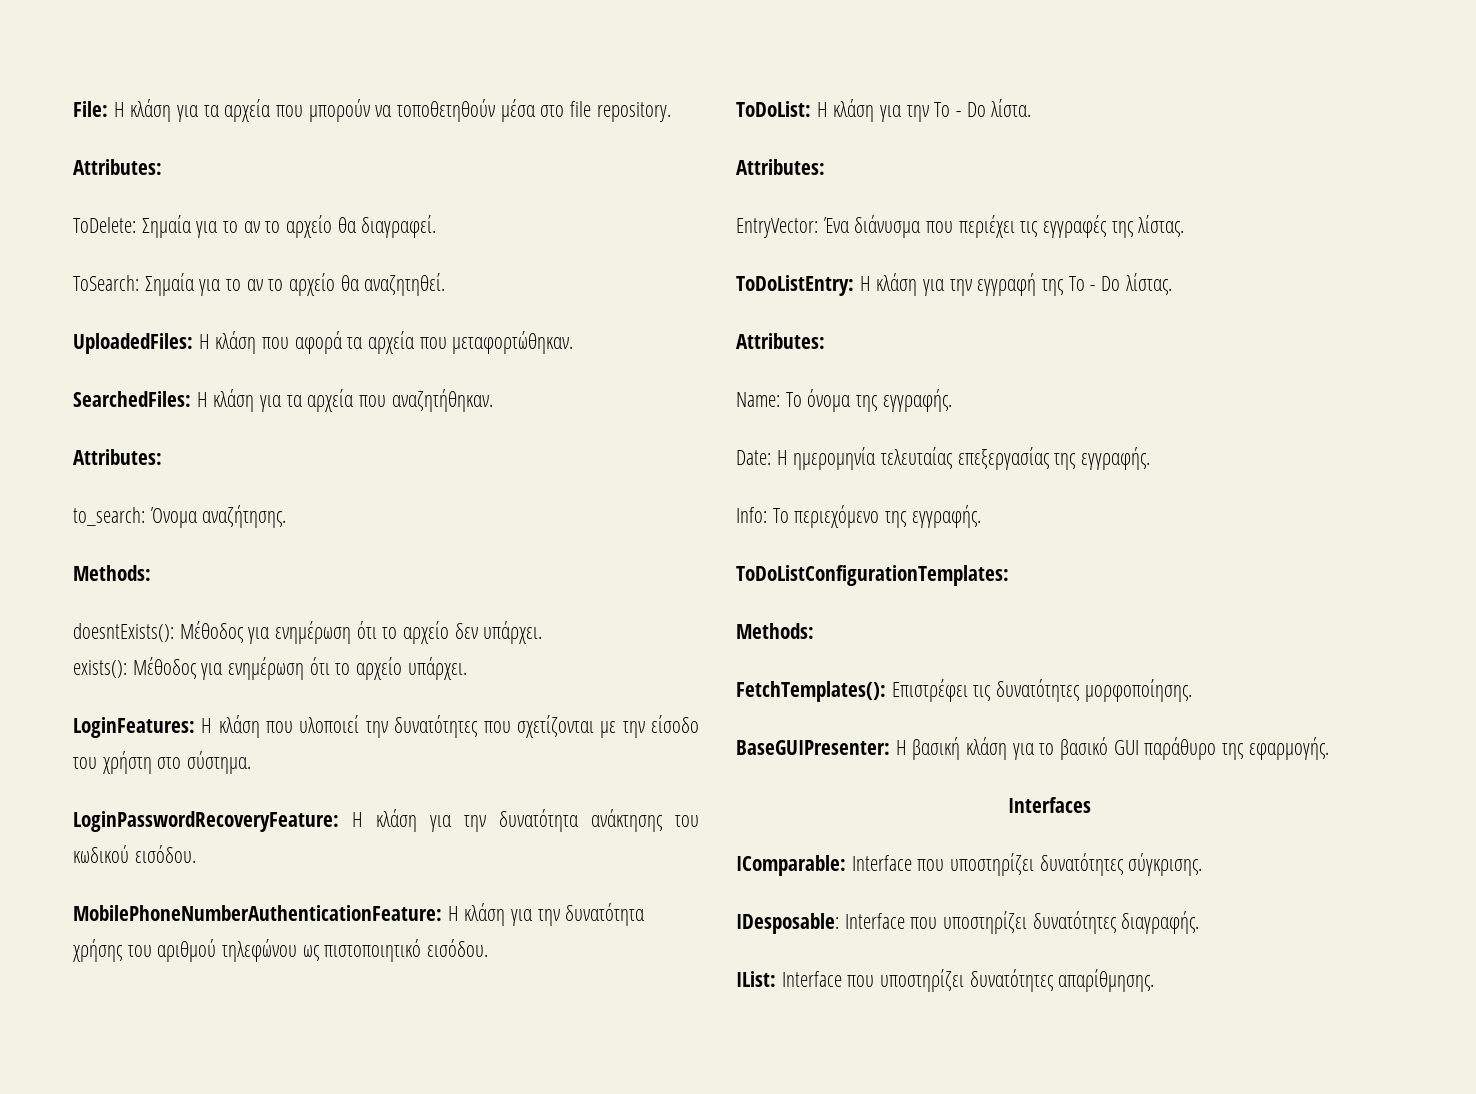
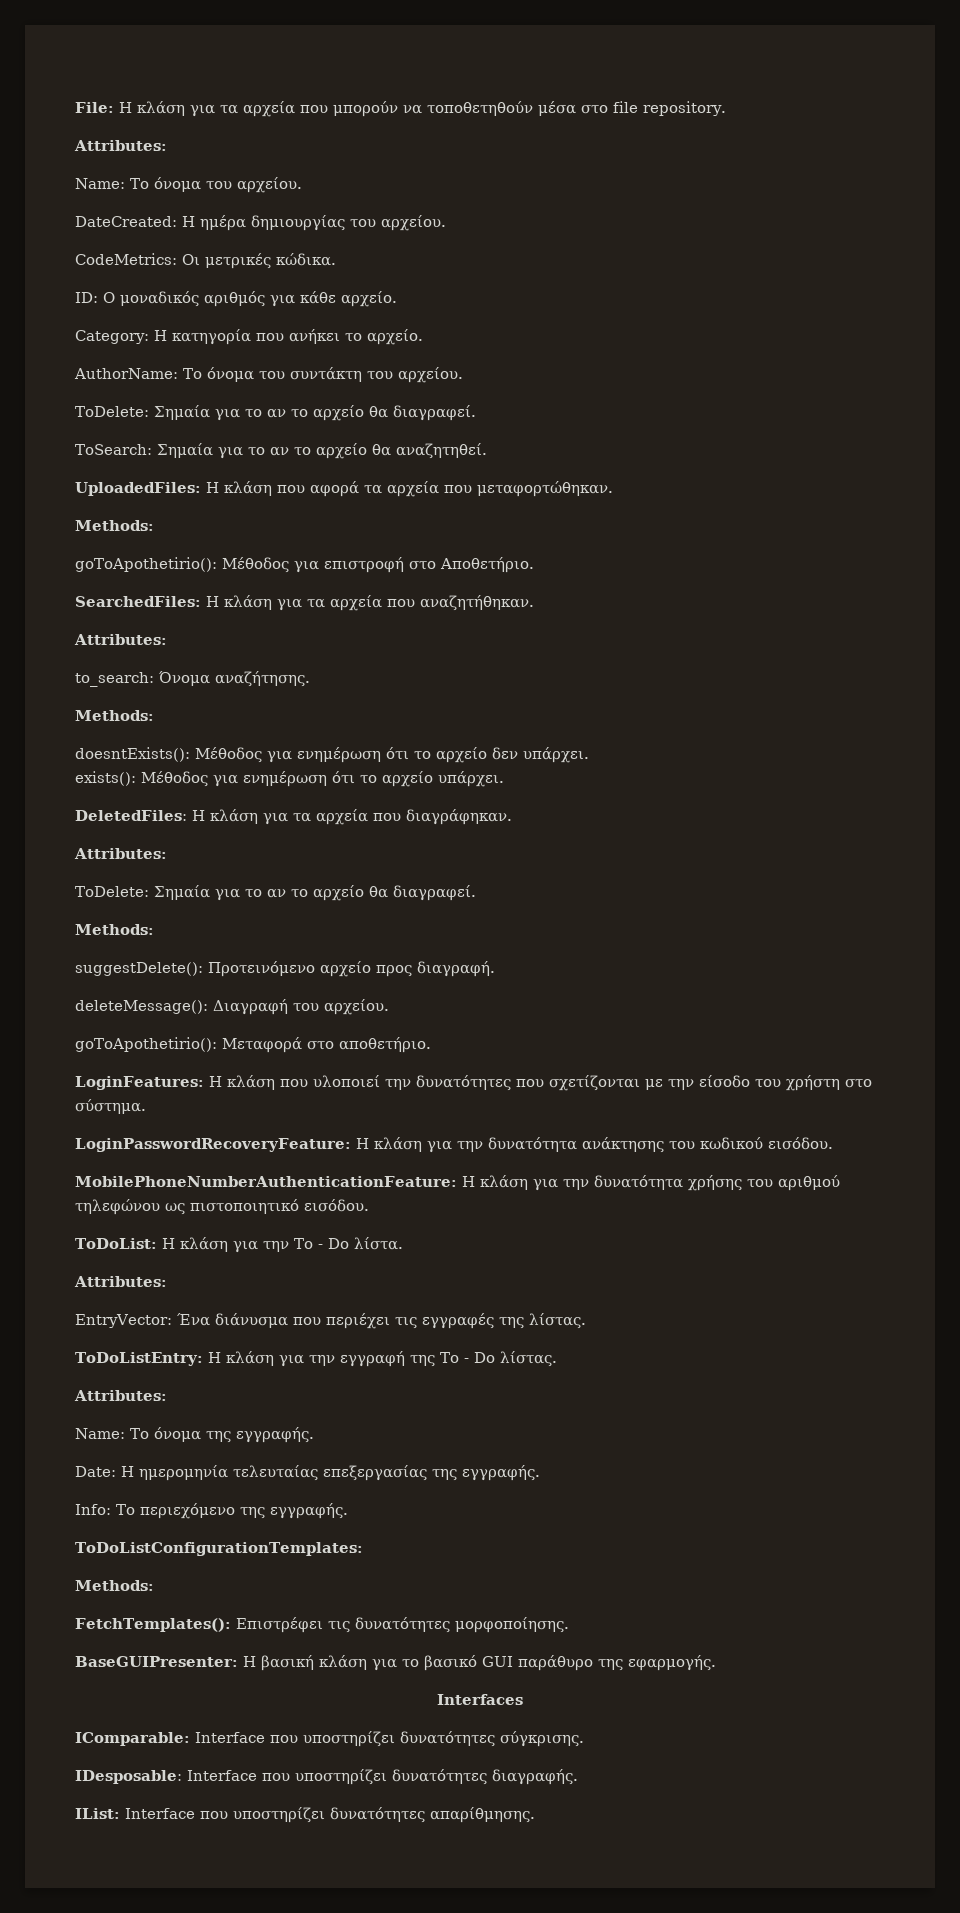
(162, 167) none -> [75,177,302,193] [75,215,446,231] [75,253,336,269] [75,291,397,307] [75,329,423,345] [74,367,463,383] // Νame: Το όνομα του αρχείου. // DateCreated: Η ημέρα δημιουργίας του αρχείου. // CodeMetrics: Οι μετρικές κώδικα. // ID: Ο μοναδικός αριθμός για κάθε αρχείο. // Category: Η κατηγορία που ανήκει το αρχείο. // AuthorName: Το όνομα του συντάκτη του αρχείου.
(574, 342) none -> [75,520,154,531] [75,557,534,573] // Methods: // goToApothetirio(): Μέθοδος για επιστροφή στο Αποθετήριο.
(467, 668) none -> [75,809,512,825] [74,848,167,859] [75,885,476,901] [75,924,154,935] [75,961,495,977] [75,999,389,1015] [75,1037,431,1053] // DeletedFiles: Η κλάση για τα αρχεία που διαγράφηκαν. // Attributes: // ToDelete: Σημαία για το αν το αρχείο θα διαγραφεί. // Methods: // suggestDelete(): Προτεινόμενο αρχείο προς διαγραφή. // deleteMessage(): Διαγραφή του αρχείου. // goToApothetirio(): Μεταφορά στο αποθετήριο.

